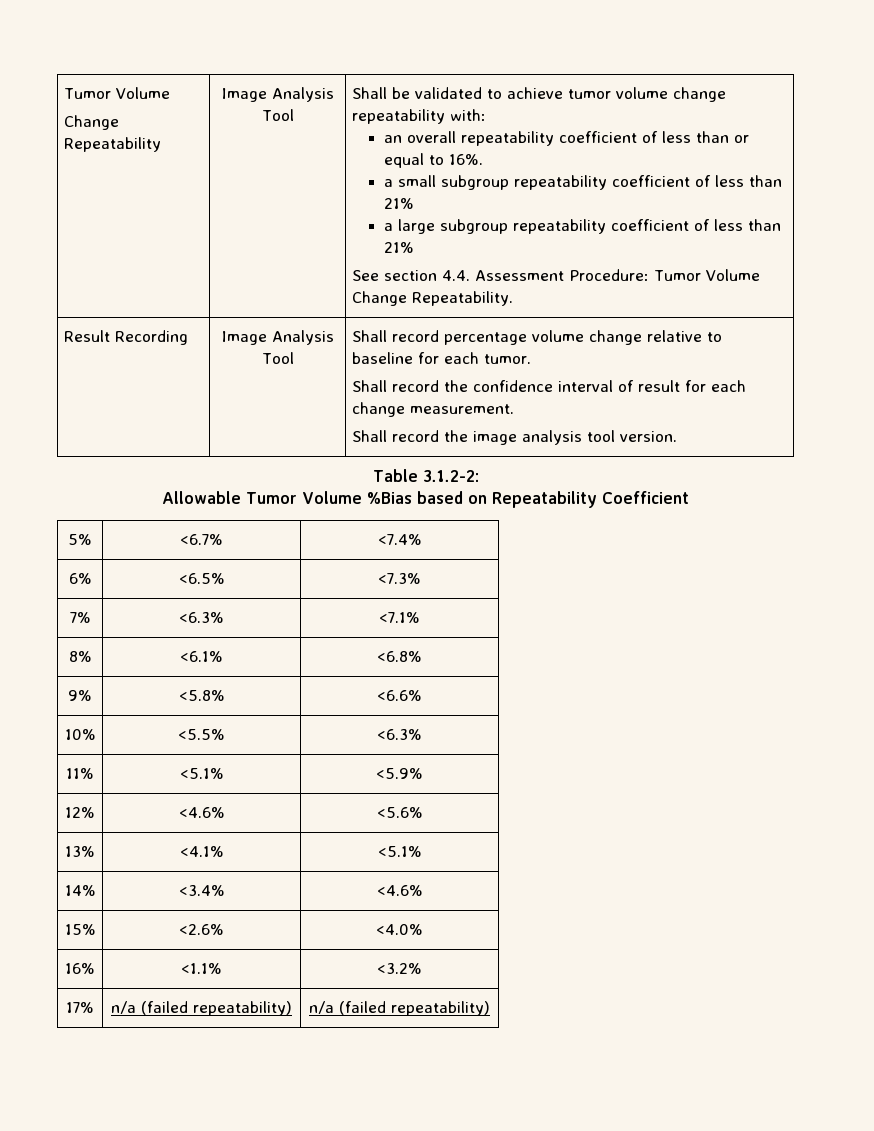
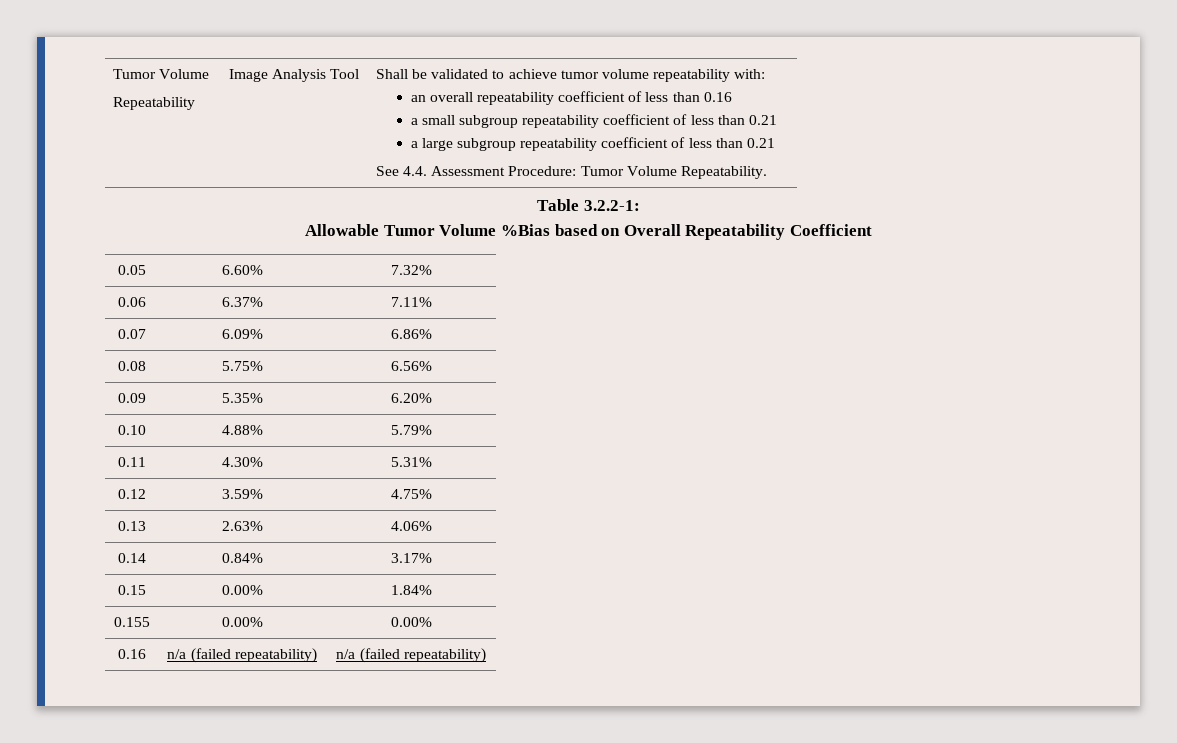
[63,115,119,130] Change -> (210, 74) none
[672,87,726,102] change -> (650, 74) none
[734,135,750,143] [384,153,484,168] or equal to 16%. -> [703,92,732,102] 0.16
[384,198,415,209] 21% -> [749,115,778,125] 0.21
[384,242,415,253] 21% -> [747,138,776,148] 0.21
[383,270,437,281] section -> (399, 171) none
[351,291,407,306] Change -> (677, 171) none
[63,330,188,345] [221,330,334,345] [261,352,294,364] [351,330,722,345] [351,352,531,364] [351,380,746,392] [351,402,514,417] [351,430,677,445] // Result Recording | Image Analysis Tool | Shall record percentage volume change relative to baseline for each tumor. // Shall record the confidence interval of result for each change measurement. // Shall record the image analysis tool version. -> (768, 172) none
[422,470,479,482] 3.1.2-2: -> [583,200,640,211] 3.2.2-1:
(487, 499) none -> [623,224,681,236] Overall
[68,534,92,545] [180,534,223,545] [377,534,422,545] [68,573,92,584] [178,573,225,584] [378,573,421,584] [69,612,91,623] [179,612,224,623] [379,612,420,623] [68,651,92,662] [180,651,223,662] [377,651,422,662] [68,690,92,701] [178,690,225,701] [377,690,422,701] [64,729,96,740] [178,729,225,740] [377,729,422,740] [66,768,94,779] [179,768,224,779] [376,768,423,779] [65,807,95,818] [178,807,225,818] [376,807,423,818] [65,846,95,857] [179,846,224,857] [377,846,422,857] [64,885,96,896] [178,885,225,896] [376,885,423,896] [64,924,96,935] [179,924,224,935] [376,924,423,935] [65,963,95,974] [181,963,222,974] [377,963,422,974] [66,1002,94,1013] 5% | <6.7% | <7.4% // 6% | <6.5% | <7.3% // 7% | <6.3% | <7.1% // 8% | <6.1% | <6.8% // 9% | <5.8% | <6.6% // 10% | <5.5% | <6.3% // 11% | <5.1% | <5.9% // 12% | <4.6% | <5.6% // 13% | <4.1% | <5.1% // 14% | <3.4% | <4.6% // 15% | <2.6% | <4.0% // 16% | <1.1% | <3.2% // 17% -> [117,265,146,275] [221,265,263,275] [390,265,432,275] [117,297,146,307] [221,297,263,307] [390,297,432,307] [117,329,146,339] [221,329,263,339] [390,329,432,339] [117,361,146,371] [221,361,263,371] [390,361,432,371] [117,393,146,403] [221,393,263,403] [390,393,432,403] [117,425,146,435] [221,425,263,435] [390,425,432,435] [117,457,146,467] [221,457,263,467] [390,457,432,467] [117,489,146,499] [221,489,263,499] [390,489,432,499] [117,521,146,531] [221,521,263,531] [390,521,432,531] [117,553,146,563] [221,553,263,563] [390,553,432,563] [117,585,146,595] [221,585,263,595] [390,585,432,595] [113,617,150,627] [221,617,263,627] [390,617,432,627] [117,649,146,659] 0.05 | 6.60% | 7.32% // 0.06 | 6.37% | 7.11% // 0.07 | 6.09% | 6.86% // 0.08 | 5.75% | 6.56% // 0.09 | 5.35% | 6.20% // 0.10 | 4.88% | 5.79% // 0.11 | 4.30% | 5.31% // 0.12 | 3.59% | 4.75% // 0.13 | 2.63% | 4.06% // 0.14 | 0.84% | 3.17% // 0.15 | 0.00% | 1.84% // 0.155 | 0.00% | 0.00% // 0.16

